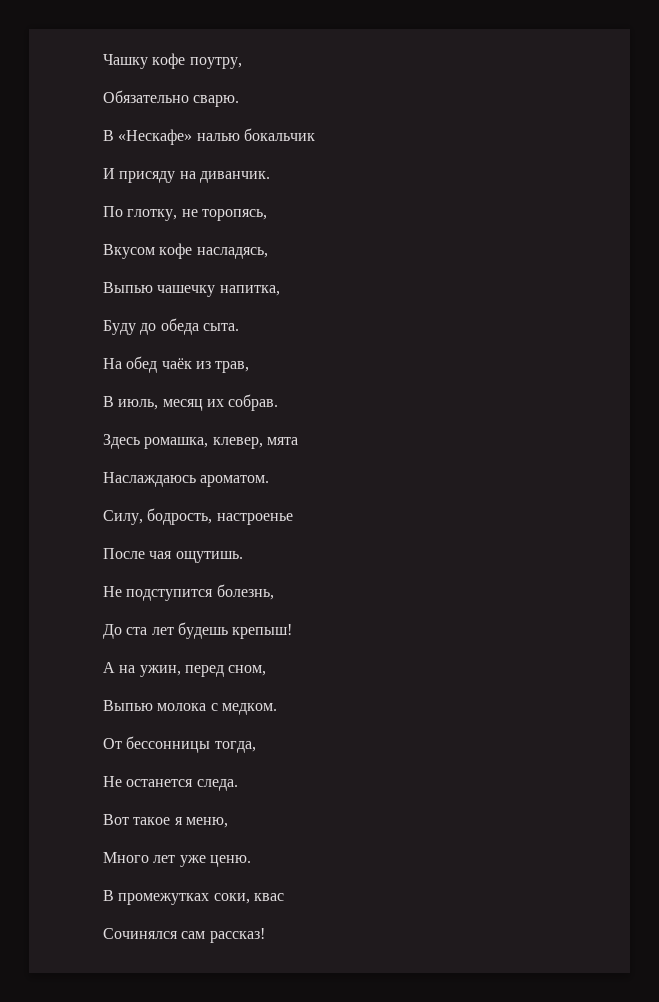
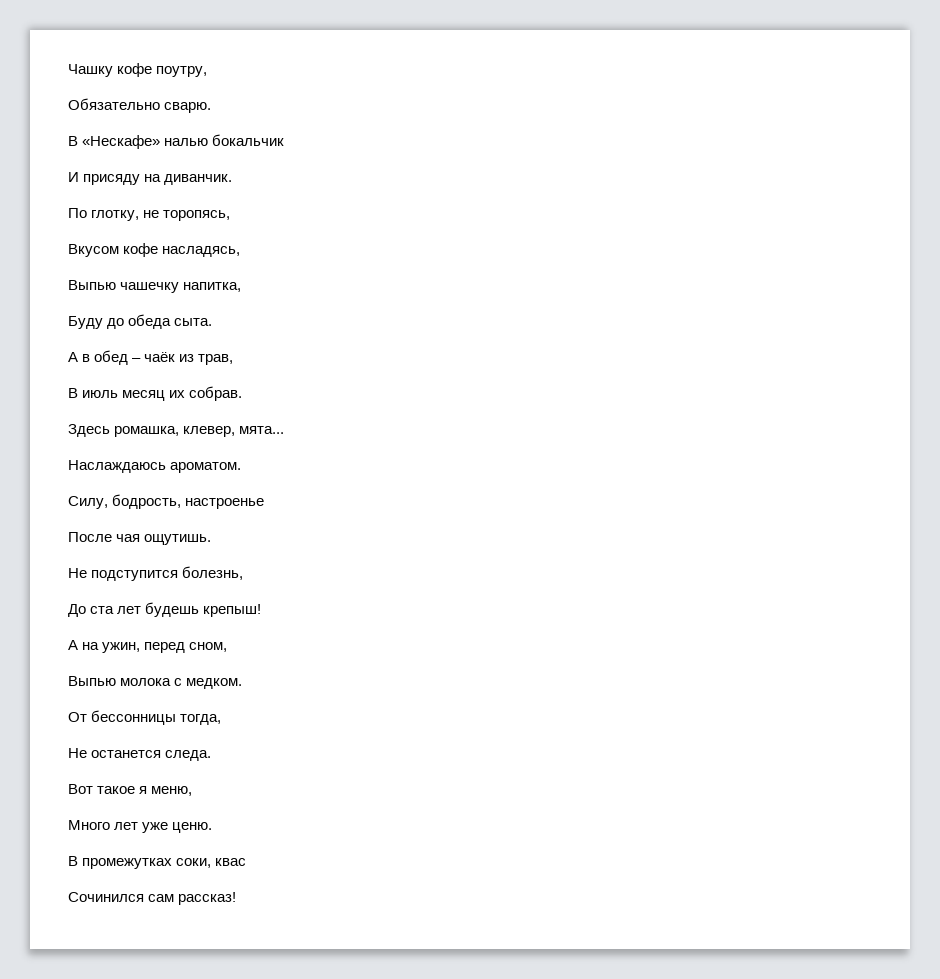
[103,356,158,373] На обед -> [68,350,142,365] А в обед –
[118,399,159,410] июль, -> [82,390,119,398] июль
[266,437,298,445] мята -> [239,426,285,434] мята...
[103,928,178,939] Сочинялся -> [68,892,144,902] Сочинился

